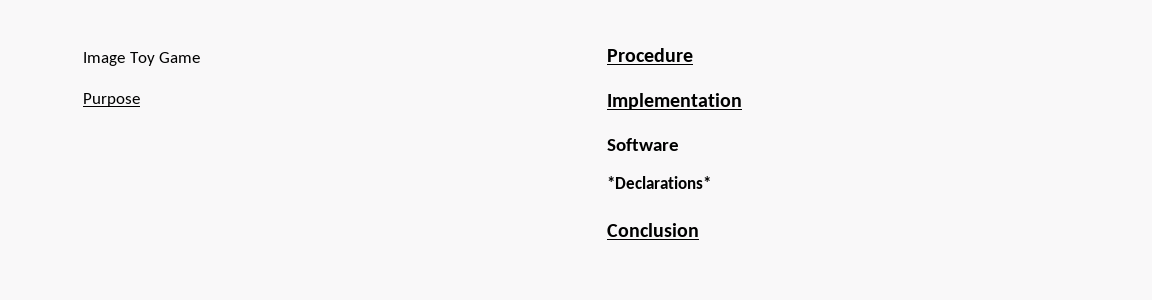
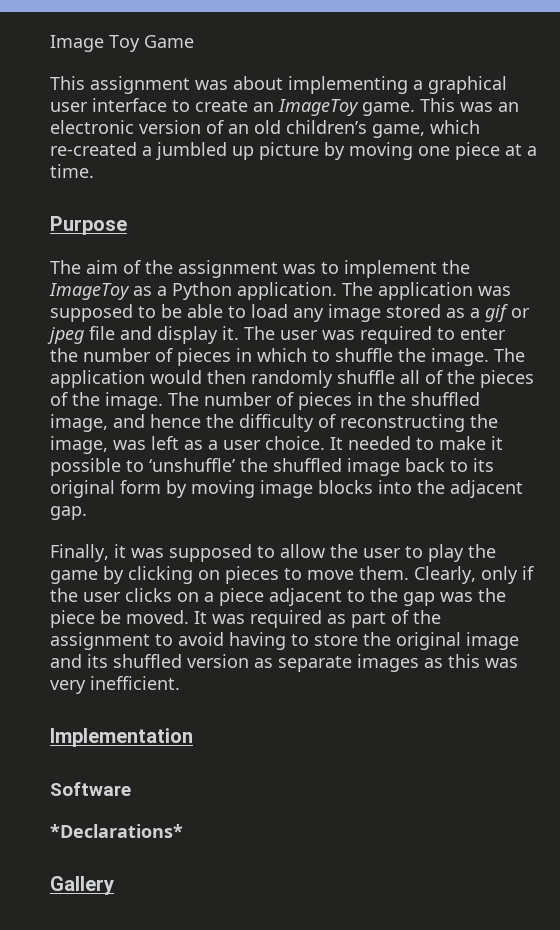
[83,93,140,107] [607,48,693,62] Purpose // Procedure -> [50,76,507,94] [50,98,519,116] [50,120,480,138] [50,142,537,160] [50,164,94,178] [50,216,127,235] [50,260,470,278] [49,282,511,300] [50,304,530,322] [47,326,506,344] [50,348,525,366] [50,370,534,388] [50,392,480,410] [50,414,498,432] [50,436,503,454] [50,458,494,476] [50,480,523,498] [50,506,87,520] [50,544,496,562] [50,566,534,584] [50,588,506,606] [50,610,441,628] [50,632,519,650] [50,654,518,672] [50,676,180,694] This assignment was about implementing a graphical user interface to create an ImageToy game. This was an electronic version of an old children’s game, which re-created a jumbled up picture by moving one piece at a time. // Purpose // The aim of the assignment was to implement the ImageToy as a Python application. The application was supposed to be able to load any image stored as a gif or jpeg file and display it. The user was required to enter the number of pieces in which to shuffle the image. The application would then randomly shuffle all of the pieces of the image. The number of pieces in the shuffled image, and hence the difficulty of reconstructing the image, was left as a user choice. It needed to make it possible to ‘unshuffle’ the shuffled image back to its original form by moving image blocks into the adjacent gap. // Finally, it was supposed to allow the user to play the game by clicking on pieces to move them. Clearly, only if the user clicks on a piece adjacent to the gap was the piece be moved. It was required as part of the assignment to avoid having to store the original image and its shuffled version as separate images as this was very inefficient.
[607,223,699,237] Conclusion -> [50,876,114,895] Gallery

